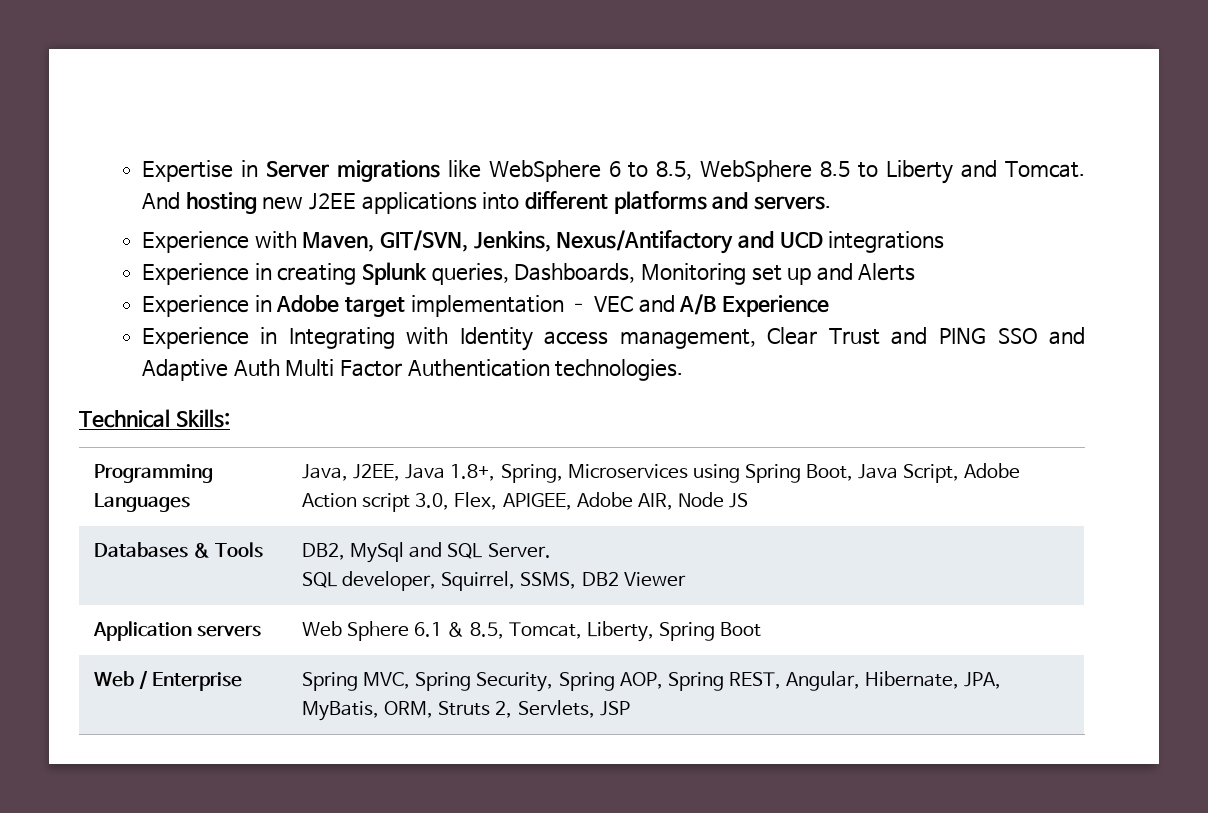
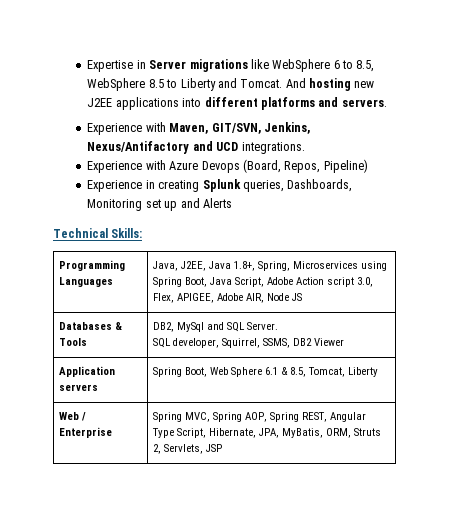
[828,231,945,253] integrations -> [241,142,305,154] [87,159,368,173] integrations. // Experience with Azure Devops (Board, Repos, Pipeline)
[141,294,829,317] [141,327,1086,351] [141,359,684,381] // Experience in Adobe target implementation – VEC and A/B Experience // Experience in Integrating with Identity access management, Clear Trust and PING SSO and Adaptive Auth Multi Factor Authentication technologies. -> (232, 203) none
(262, 631) none -> [153,367,208,377] Spring Boot,
[586,621,762,642] Liberty, Spring Boot -> [348,367,379,377] Liberty
[476,672,615,692] Security, Spring -> (243, 417) none
[786,671,861,691] Angular, -> [330,412,367,422] [152,428,207,438] Angular Type Script,

